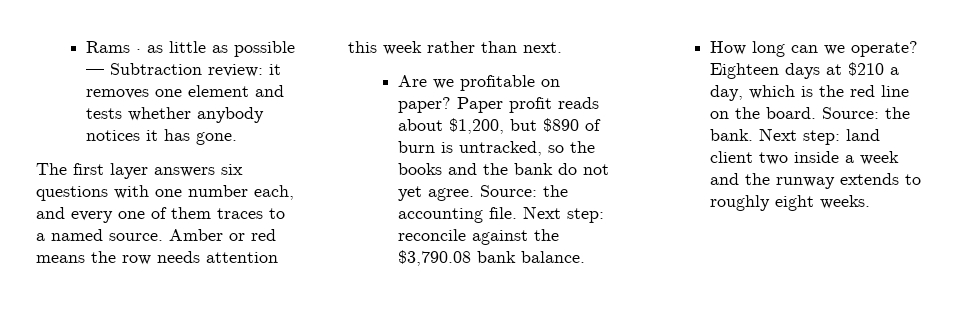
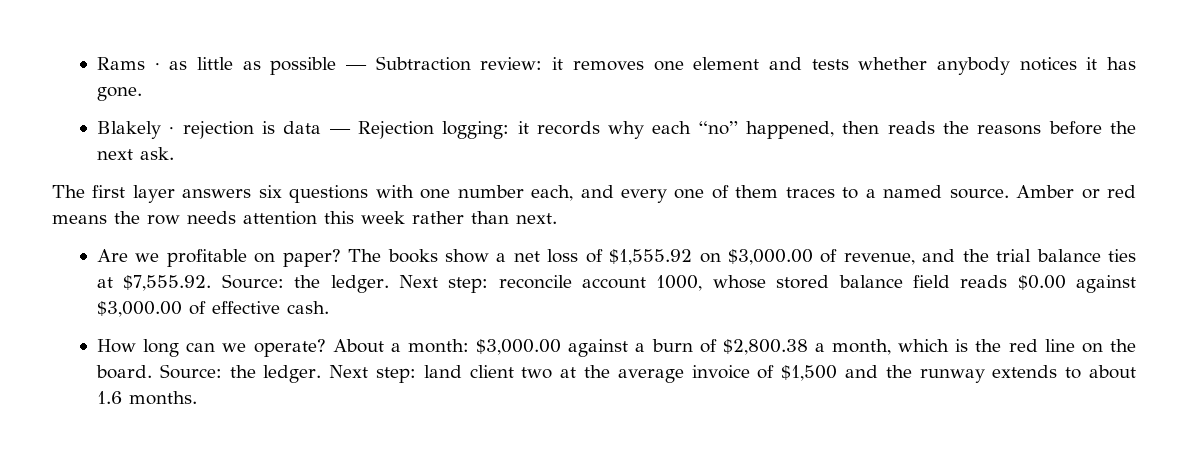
(238, 138) none -> [97,121,1136,139] [97,147,175,160] // Blakely · rejection is data — Rejection logging: it records why each “no” happened, then reads the reasons before the next ask.
[457,97,600,113] [398,118,602,134] [398,141,596,156] [398,163,610,175] [398,185,569,201] [398,206,605,223] [398,229,560,245] [398,250,586,266] Paper profit reads about $1,200, but $890 of burn is untracked, so the books and the bank do not yet agree. Source: the accounting file. Next step: reconcile against the $3,790.08 bank balance. -> [348,249,1136,265] [97,274,1136,293] [97,301,330,317] The books show a net loss of $1,555.92 on $3,000.00 of revenue, and the trial balance ties at $7,555.92. Source: the ledger. Next step: reconcile account 1000, whose stored balance field reads $0.00 against $3,000.00 of effective cash.
[710,62,900,79] [710,85,744,101] Eighteen days at $210 a day, -> [332,339,892,357] About a month: $3,000.00 against a burn of $2,800.38 a month,
[710,129,754,141] bank. -> [263,365,322,383] ledger.
[794,151,900,165] inside a week -> [560,365,838,383] at the average invoice of $1,500
[710,195,871,211] roughly eight weeks. -> [1089,365,1137,379] [97,391,198,405] about 1.6 months.

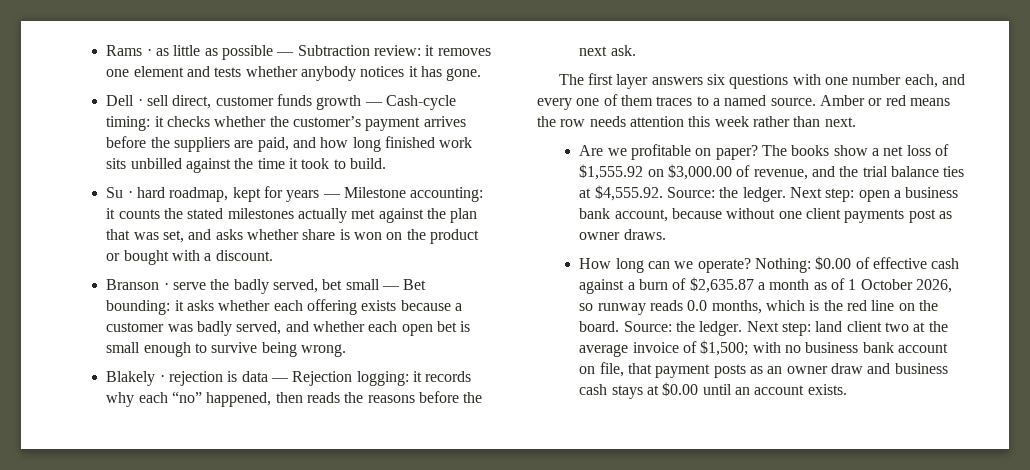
(143, 94) none -> [106,94,456,110] [106,116,466,131] [106,136,473,152] [106,158,386,173] [106,186,484,202] [106,208,478,223] [106,229,479,244] [106,250,273,265] [106,279,427,294] [106,299,462,315] [106,321,471,336] [106,342,346,357] // Dell · sell direct, customer funds growth — Cash-cycle timing: it checks whether the customer’s payment arrives before the suppliers are paid, and how long finished work sits unbilled against the time it took to build. // Su · hard roadmap, kept for years — Milestone accounting: it counts the stated milestones actually met against the plan that was set, and asks whether share is won on the product or bought with a discount. // Branson · serve the badly served, bet small — Bet bounding: it asks whether each offering exists because a customer was badly served, and whether each open bet is small enough to survive being wrong.
[123,274,1136,293] [97,301,330,317] $7,555.92. Source: the ledger. Next step: reconcile account 1000, whose stored balance field reads $0.00 against $3,000.00 of effective cash. -> [594,185,959,202] [579,208,952,223] [579,229,666,240] $4,555.92. Source: the ledger. Next step: open a business bank account, because without one client payments post as owner draws.
[332,339,892,357] About a month: $3,000.00 against a burn of $2,800.38 a month, -> [754,256,960,273] [579,277,952,294] [579,300,762,315] Nothing: $0.00 of effective cash against a burn of $2,635.87 a month as of 1 October 2026, so runway reads 0.0 months,
[781,365,1137,383] [97,391,198,405] $1,500 and the runway extends to about 1.6 months. -> [700,340,948,356] [579,362,948,378] [579,382,847,399] $1,500; with no business bank account on file, that payment posts as an owner draw and business cash stays at $0.00 until an account exists.

